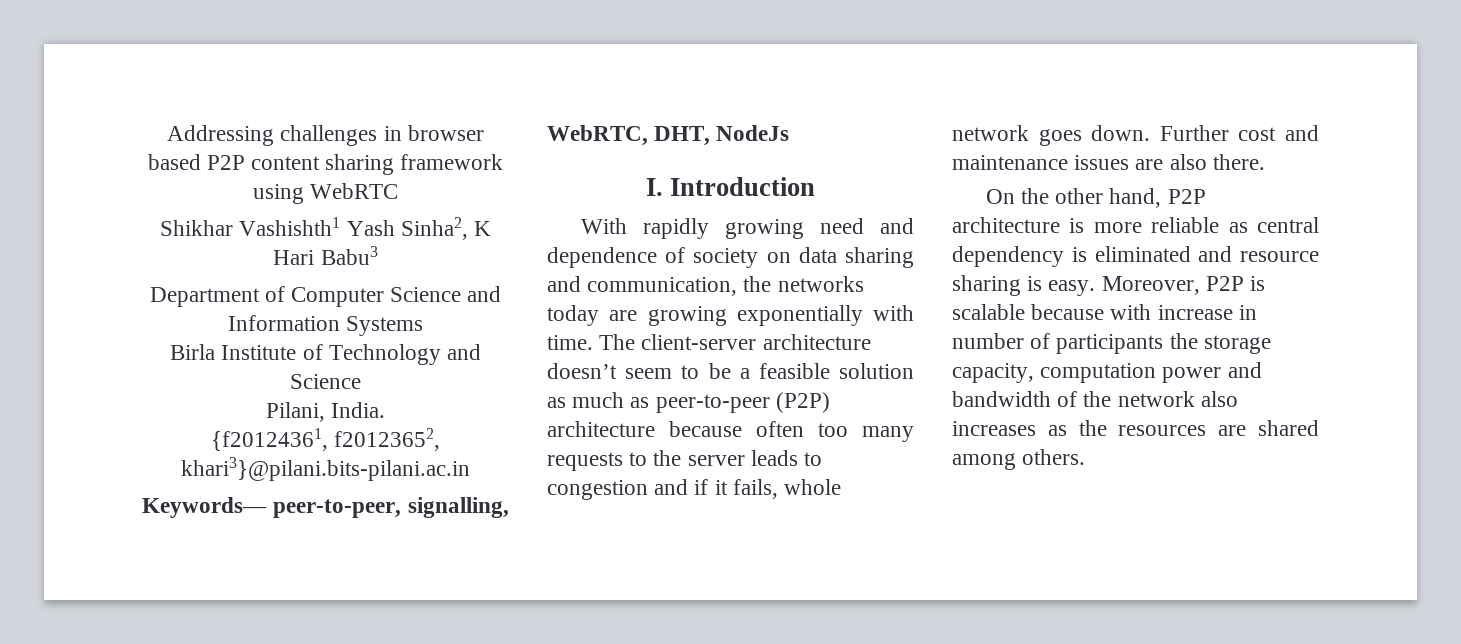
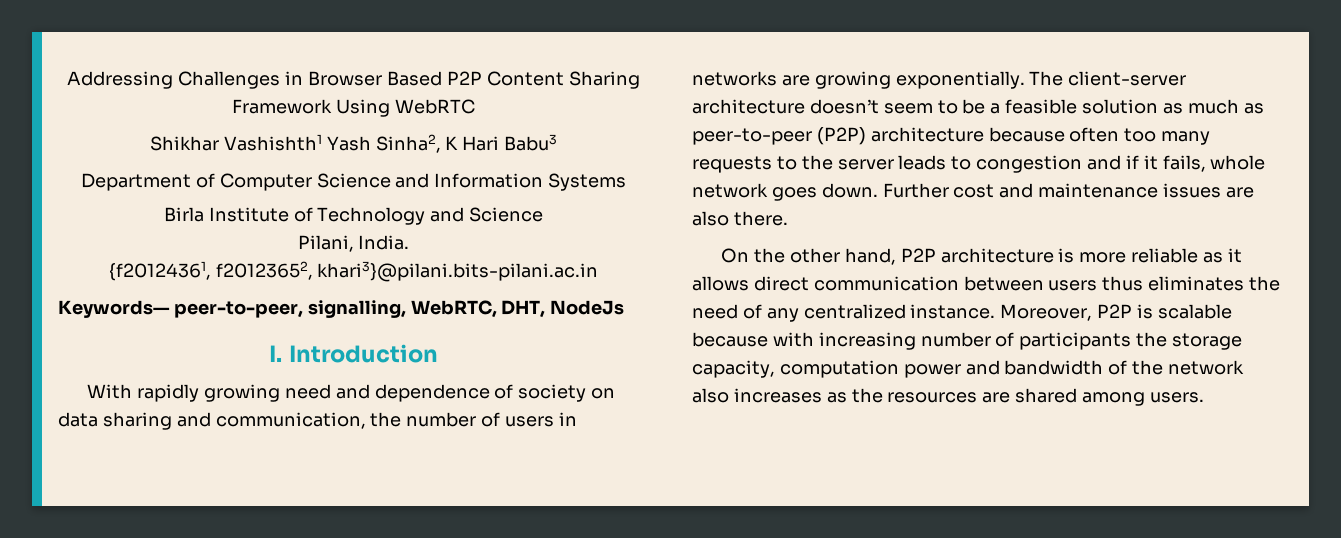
[280,125,484,146] [147,154,504,175] [252,184,304,204] challenges in browser based P2P content sharing framework using -> [178,71,640,89] [232,99,390,117] Challenges in Browser Based P2P Content Sharing Framework Using
[777,276,864,292] [547,305,914,326] [547,335,593,350] networks today are growing exponentially with time. -> [406,412,577,427] [692,71,1025,89] number of users in networks are growing exponentially.
[1257,217,1319,233] [952,246,1319,267] [952,275,1096,296] central dependency is eliminated and resource sharing is easy. -> [1227,248,1242,263] [692,276,1281,291] [692,304,996,322] it allows direct communication between users thus eliminates the need of any centralized instance.
[1157,305,1257,320] increase in -> [818,332,916,350] increasing
[1022,449,1086,465] others. -> [1149,392,1204,403] users.

